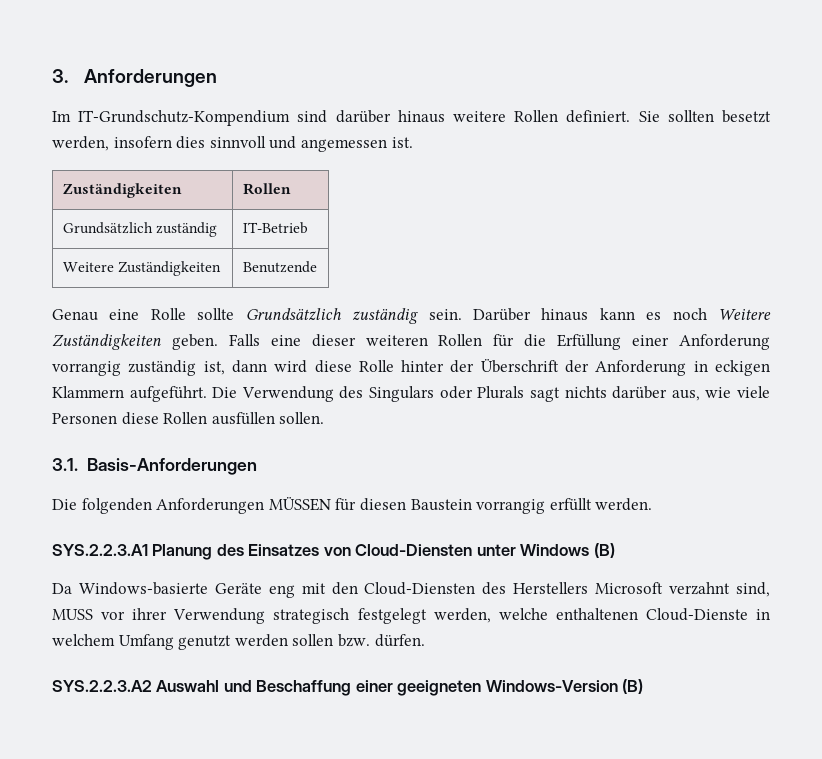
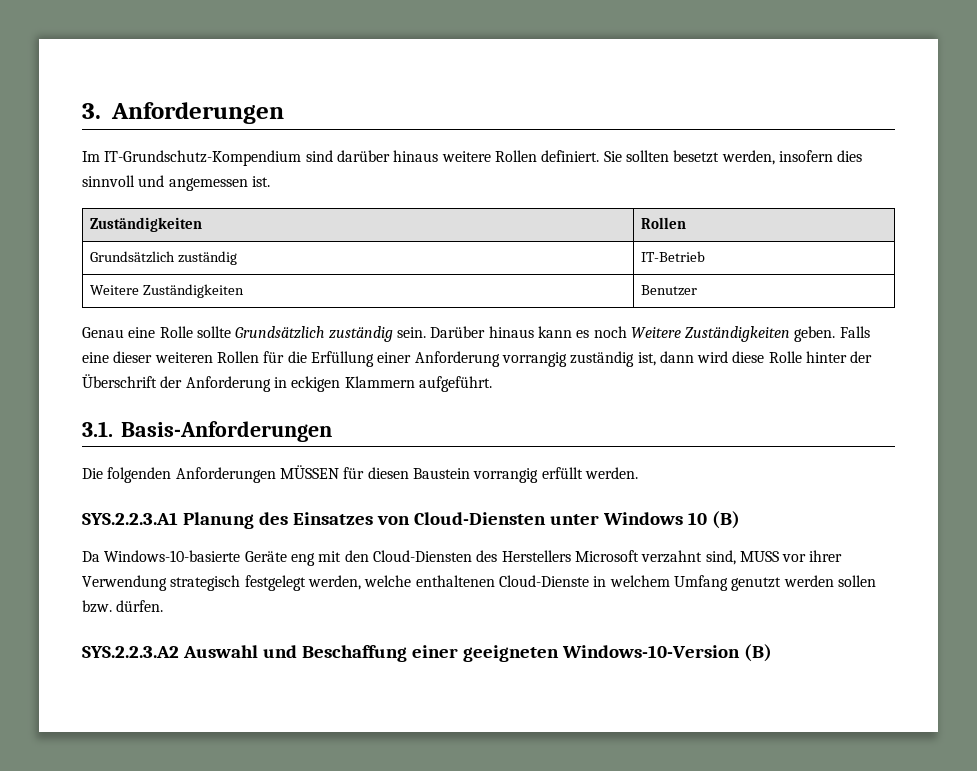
[242,261,317,273] Benutzende -> [640,285,697,296] Benutzer
[212,386,770,402] [52,412,325,425] Die Verwendung des Singulars oder Plurals sagt nichts darüber aus, wie viele Personen diese Rollen ausfüllen sollen. -> (492, 384) none
(590, 550) none -> [687,512,707,525] 10
[78,582,208,595] Windows-basierte -> [104,550,241,562] Windows-10-basierte
[485,680,618,692] Windows-Version -> [561,645,740,658] Windows-10-Version

